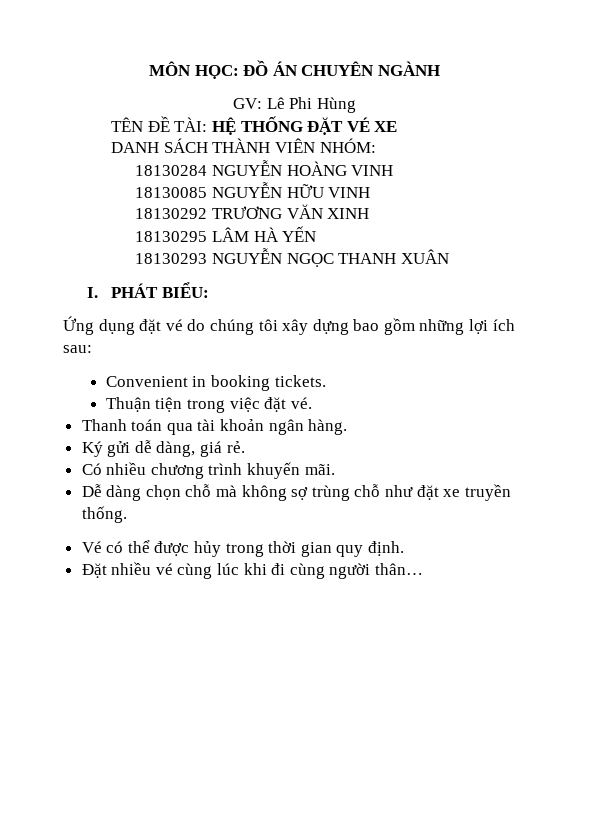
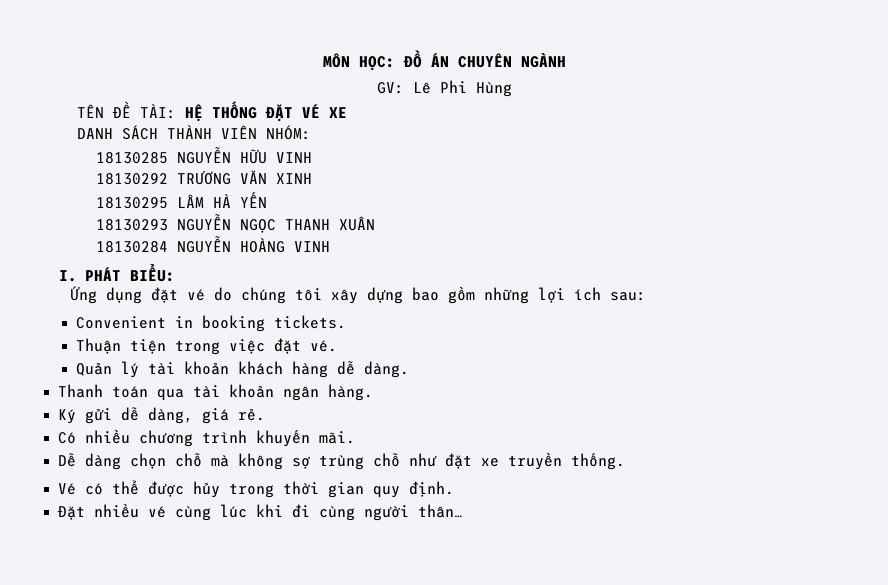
[135,160,394,176] [135,187,208,198] 18130284 NGUYỄN HOÀNG VINH // 18130085 -> [95,152,168,164] 18130285
(449, 256) none -> [95,236,330,253] // 18130284 NGUYỄN HOÀNG VINH
(312, 403) none -> [76,361,410,378] // Quản lý tài khoản khách hàng dễ dàng.

